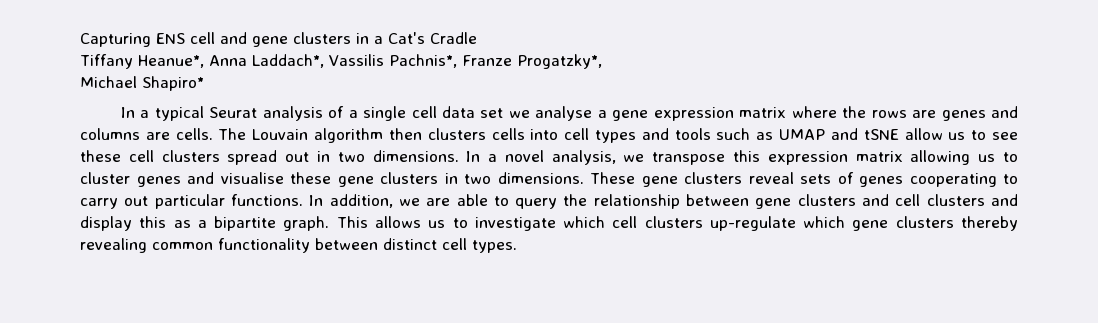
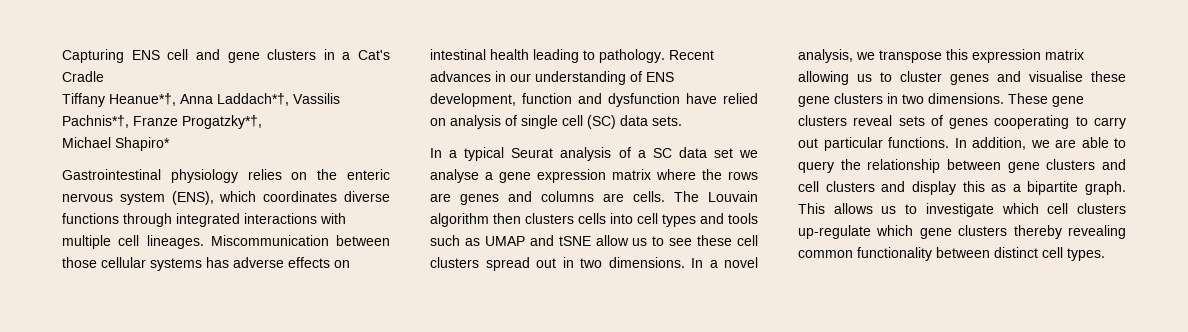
[138,54,602,69] [80,76,204,91] Heanue*, Anna Laddach*, Vassilis Pachnis*, Franze Progatzky*, // Michael Shapiro* -> [109,93,340,106] [62,115,262,129] [62,137,170,151] [62,169,391,183] [62,191,391,205] [62,213,346,227] [62,235,390,249] [62,257,350,271] [430,49,714,63] [430,71,674,85] [430,93,758,107] [430,115,682,129] Heanue*†, Anna Laddach*†, Vassilis Pachnis*†, Franze Progatzky*†, // Michael Shapiro* // Gastrointestinal physiology relies on the enteric nervous system (ENS), which coordinates diverse functions through integrated interactions with multiple cell lineages. Miscommunication between those cellular systems has adverse effects on intestinal health leading to pathology. Recent advances in our understanding of ENS development, function and dysfunction have relied on analysis of single cell (SC) data sets.
[363,106,437,121] single cell -> [652,148,672,158] SC

